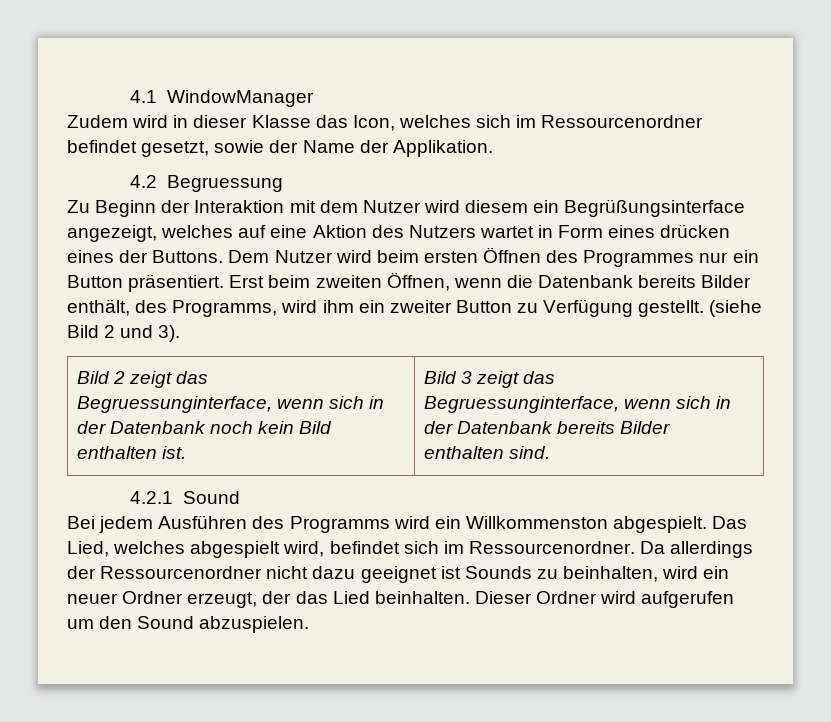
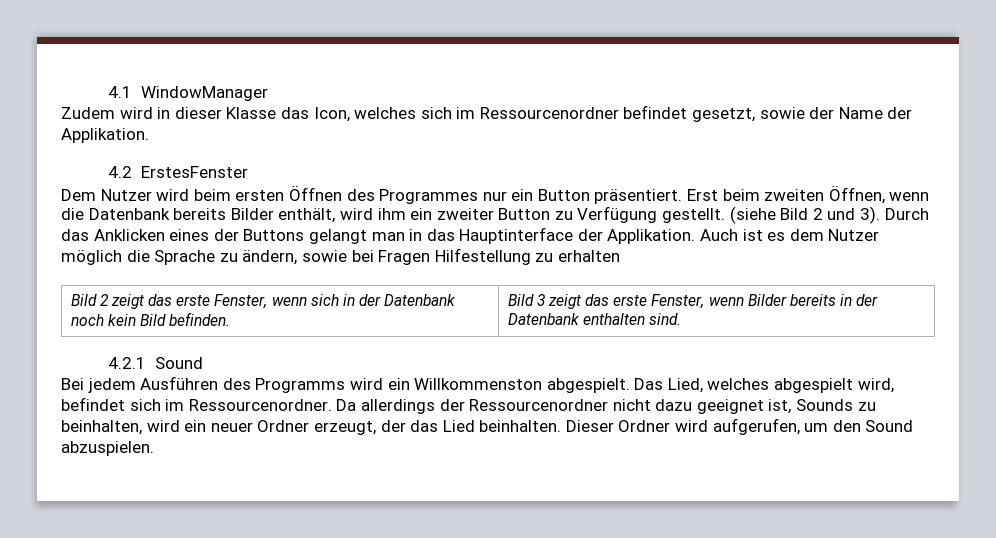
[166,175,283,192] [67,199,746,217] [67,224,731,242] [67,250,224,263] Begruessung // Zu Beginn der Interaktion mit dem Nutzer wird diesem ein Begrüßungsinterface angezeigt, welches auf eine Aktion des Nutzers wartet in Form eines drücken eines der Buttons. -> [140,166,248,178] ErstesFenster //
[135,300,278,317] des Programms, -> (336, 215) none
(181, 333) none -> [884,208,929,220] [61,227,880,244] [61,248,620,265] Durch das Anklicken eines der Buttons gelangt man in das Hauptinterface der Applikation. Auch ist es dem Nutzer möglich die Sprache zu ändern, sowie bei Fragen Hilfestellung zu erhalten
[76,396,272,413] Begruessunginterface, -> [176,294,268,309] erste Fenster,
[76,446,186,459] enthalten ist. -> [169,312,231,326] befinden.
[423,396,732,413] [423,421,671,434] Begruessunginterface, wenn sich in der Datenbank bereits Bilder -> [613,294,879,309] [507,313,579,325] erste Fenster, wenn Bilder bereits in der Datenbank
[440,566,461,579] ist -> [768,399,792,414] ist,
[641,591,735,608] aufgerufen -> [712,418,800,435] aufgerufen,

